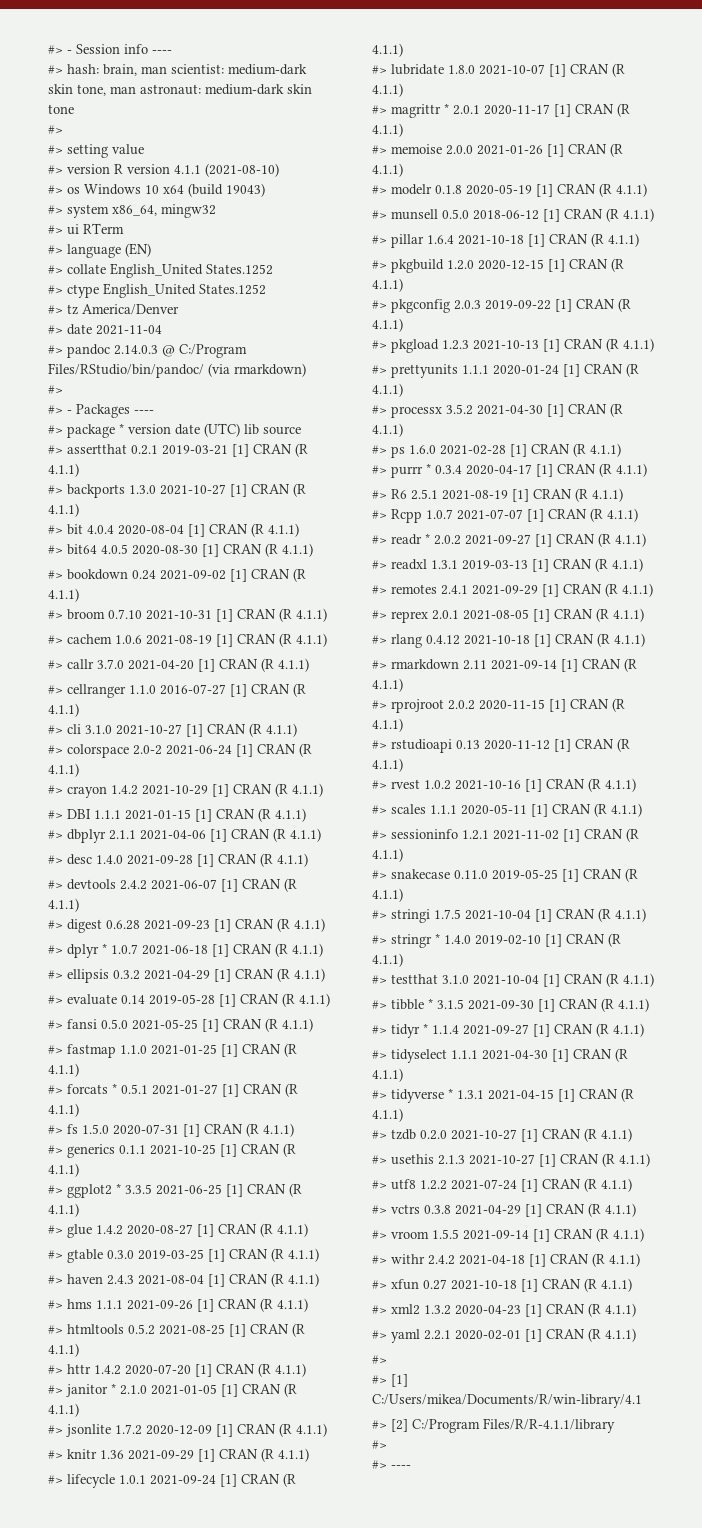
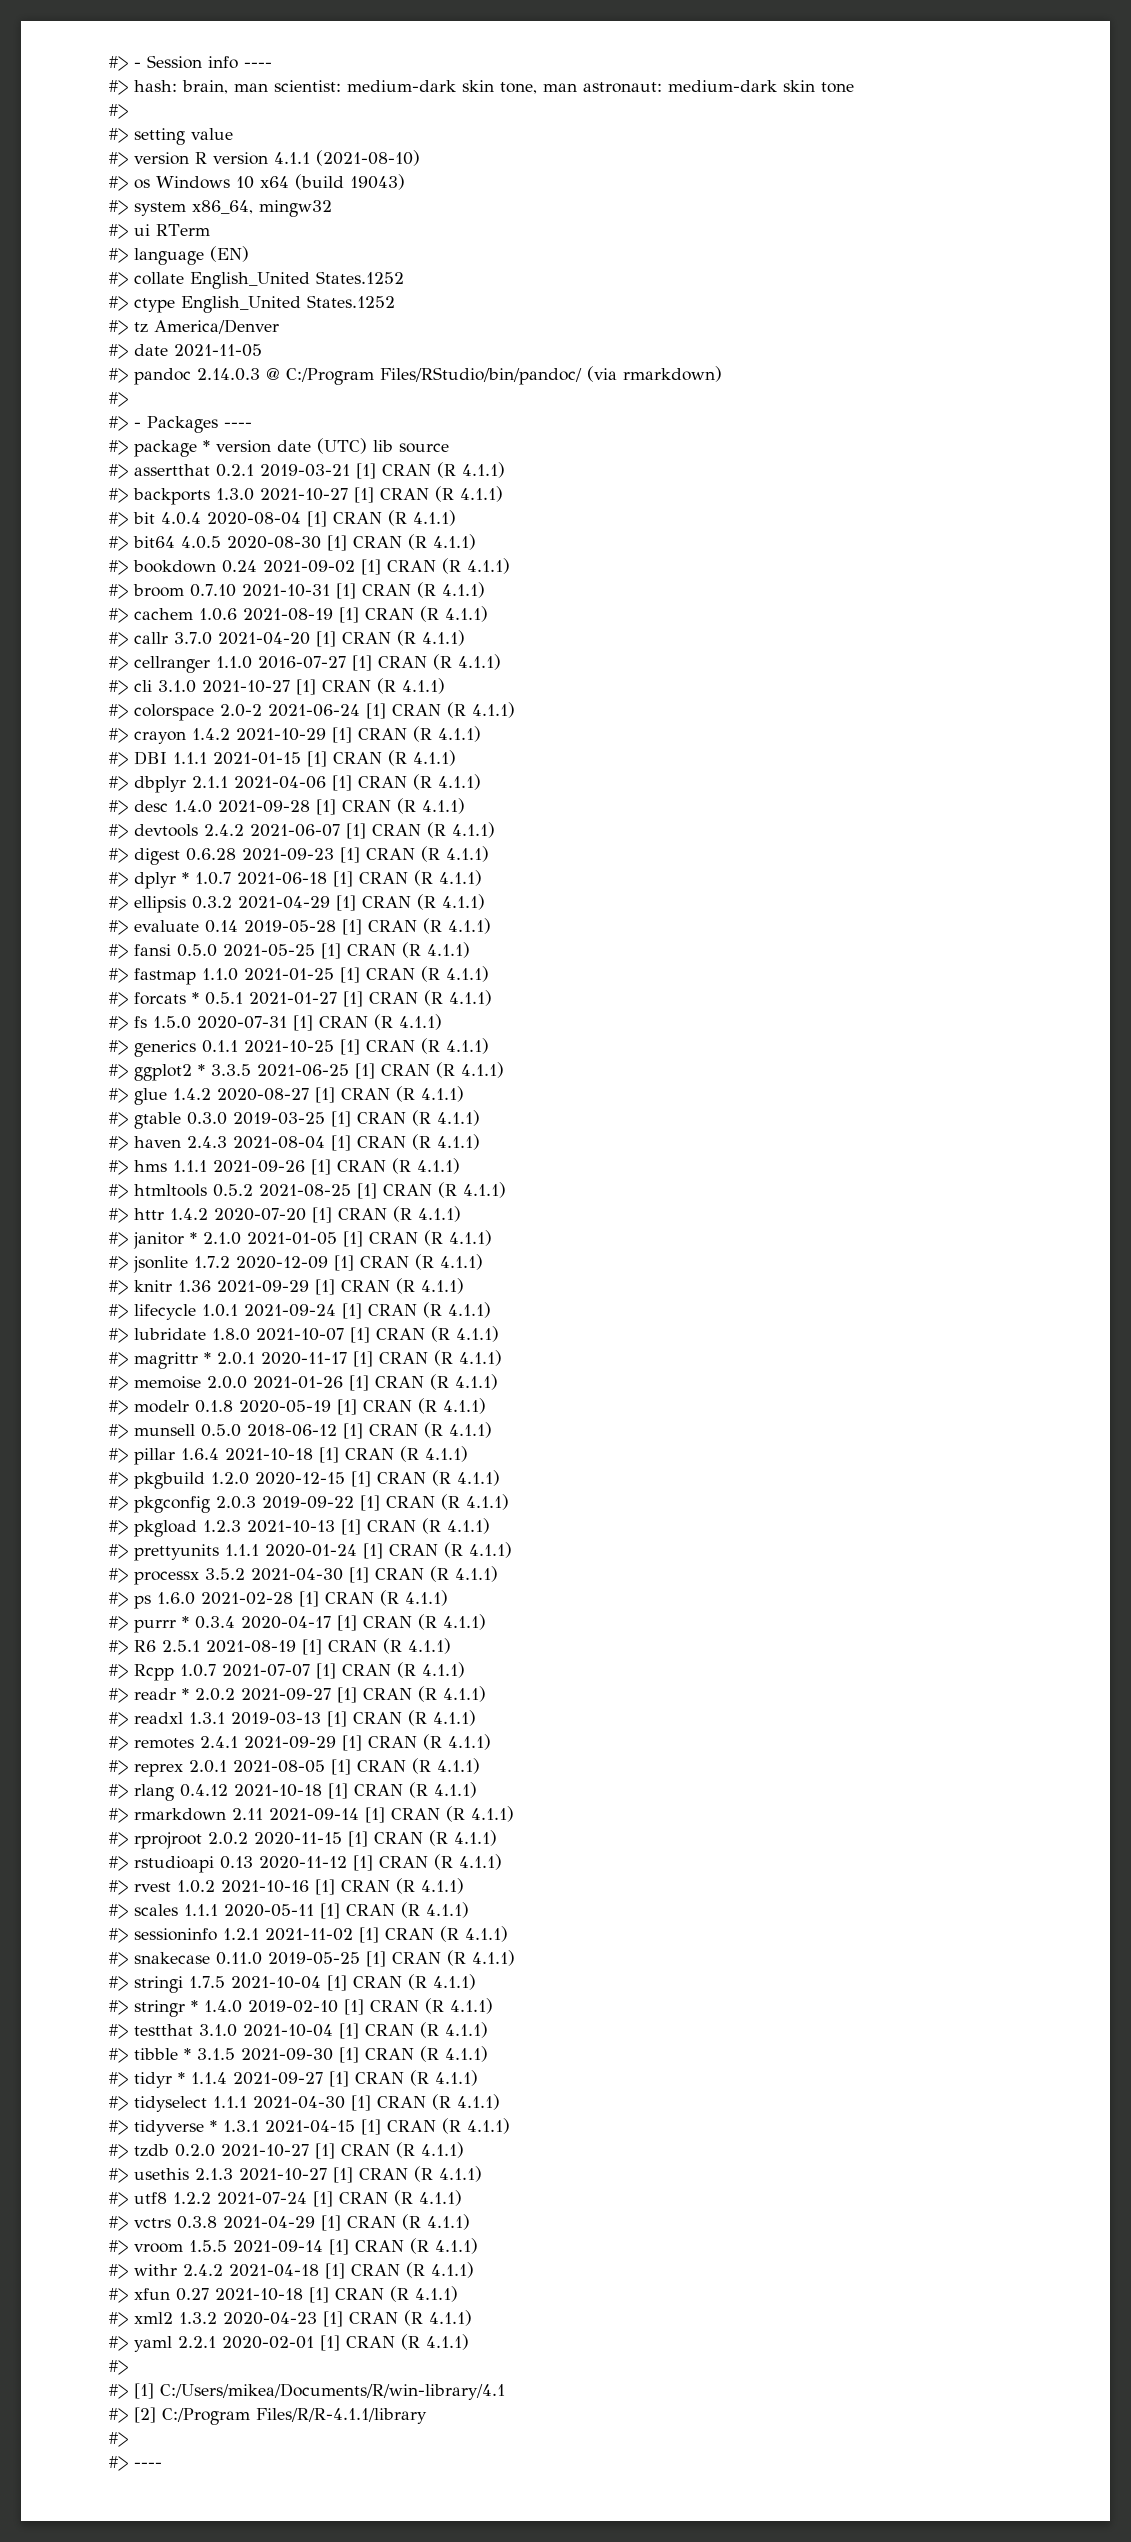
[96,325,162,335] 2021-11-04 -> [174,344,262,357] 2021-11-05

